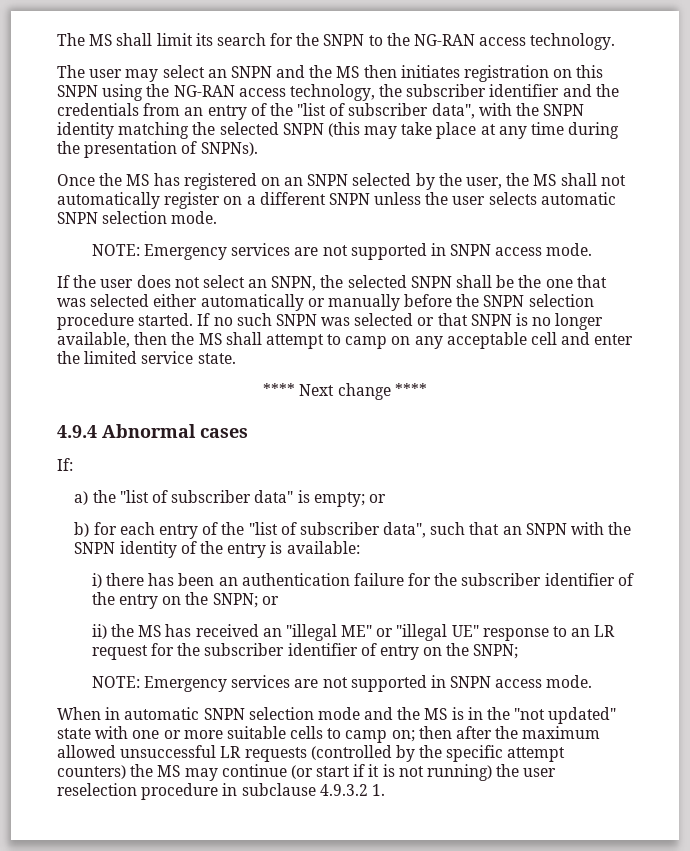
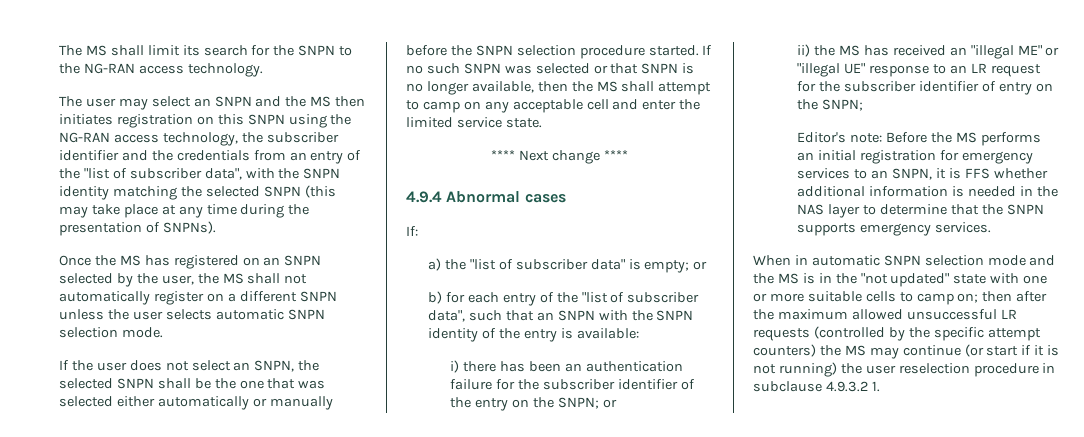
[91,243,593,260] // NOTE: Emergency services are not supported in SNPN access mode. -> (163, 332) none
[91,675,593,692] NOTE: Emergency services are not supported in SNPN access mode. -> [797,132,1041,146] [797,150,1033,164] [797,168,1048,180] [797,186,1058,197] [797,204,1044,218] [797,222,991,236] Editor's note: Before the MS performs an initial registration for emergency services to an SNPN, it is FFS whether additional information is needed in the NAS layer to determine that the SNPN supports emergency services.

